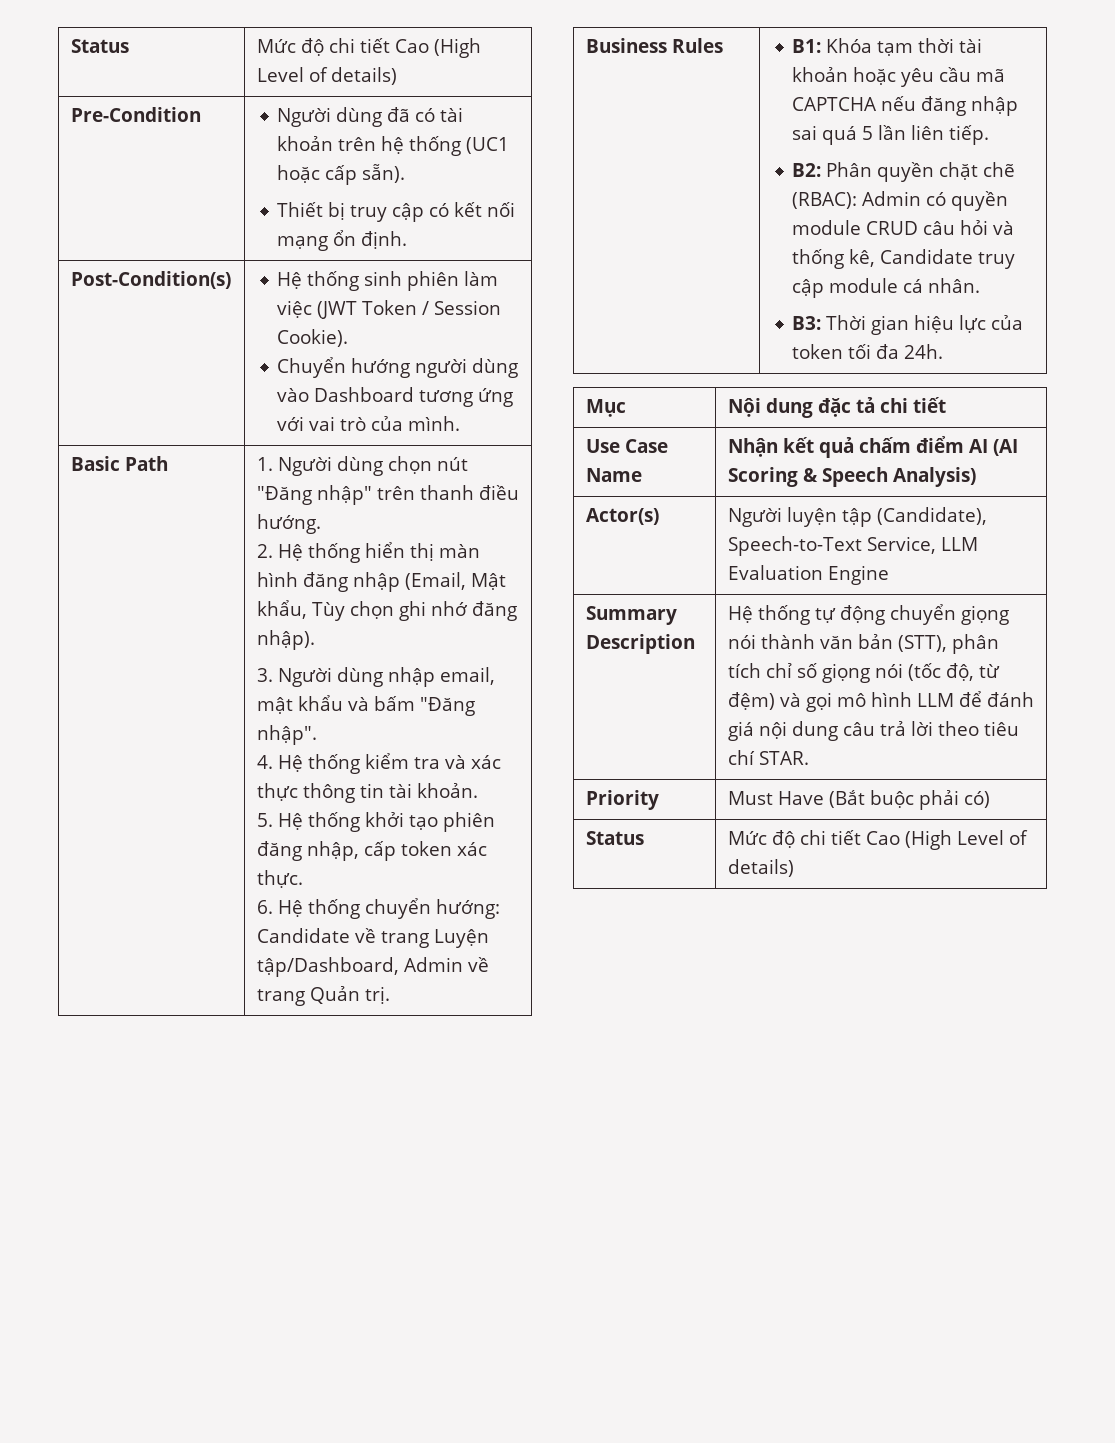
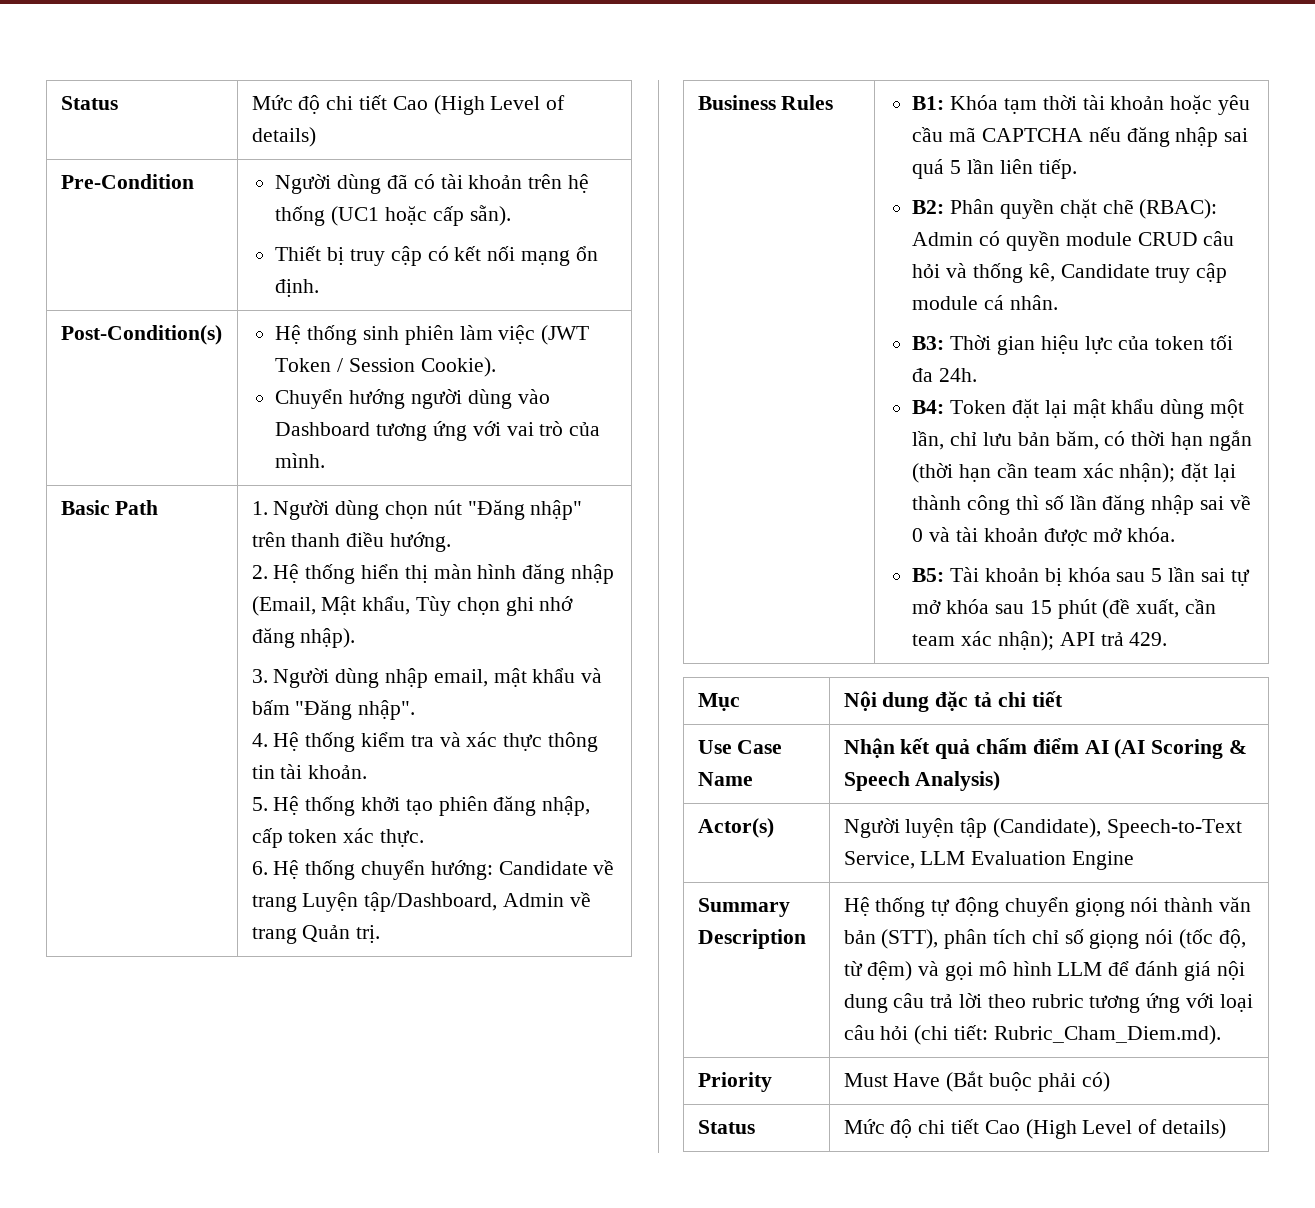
(944, 351) none -> [912,399,1244,419] [912,430,1252,451] [912,463,1236,483] [912,495,1251,515] [912,527,1176,546] [912,567,1250,586] [912,599,1216,619] [912,631,1168,651] // B4: Token đặt lại mật khẩu dùng một lần, chỉ lưu bản băm, có thời hạn ngắn (thời hạn cần team xác nhận); đặt lại thành công thì số lần đăng nhập sai về 0 và tài khoản được mở khóa. // B5: Tài khoản bị khóa sau 5 lần sai tự mở khóa sau 15 phút (đề xuất, cần team xác nhận); API trả 429.
[983,721,1019,736] [727,750,809,765] tiêu chí STAR. -> [1031,993,1253,1013] [843,1025,1221,1045] rubric tương ứng với loại câu hỏi (chi tiết: Rubric_Cham_Diem.md).

